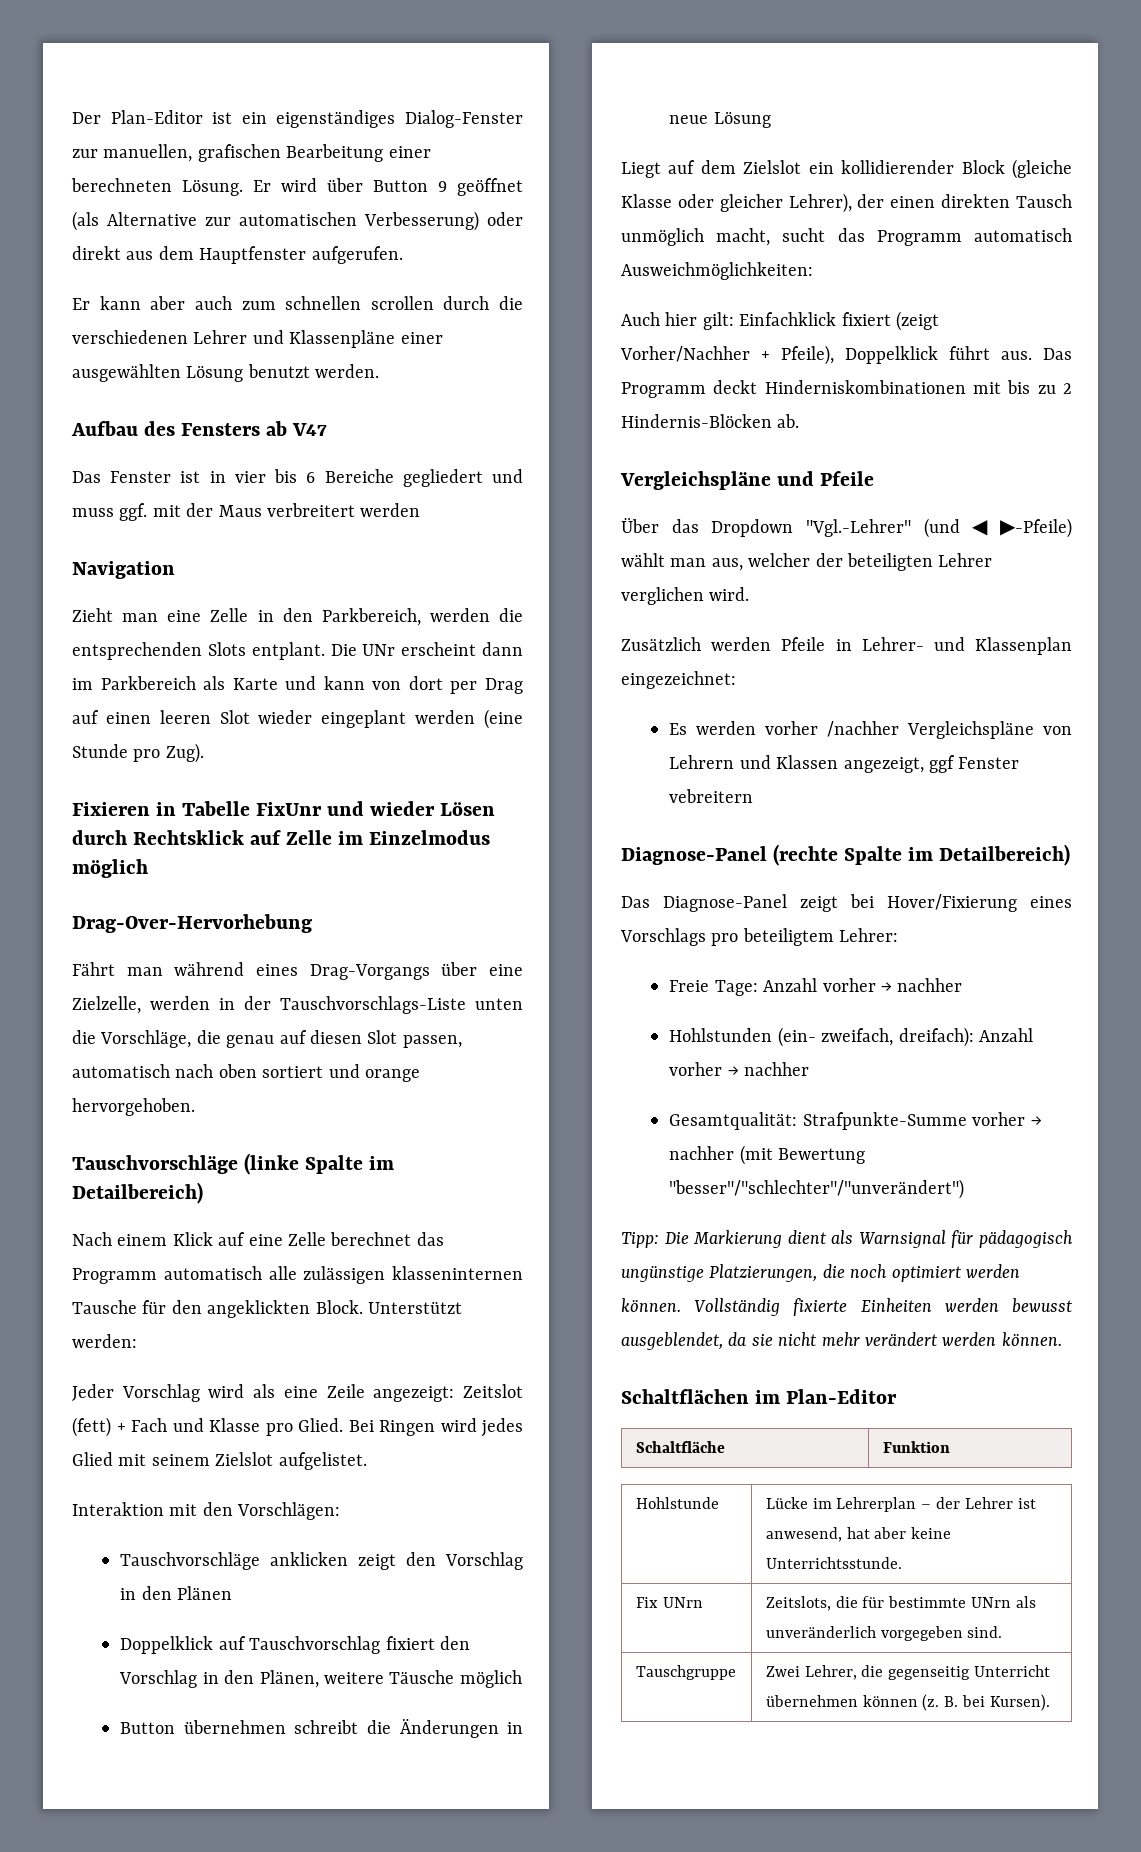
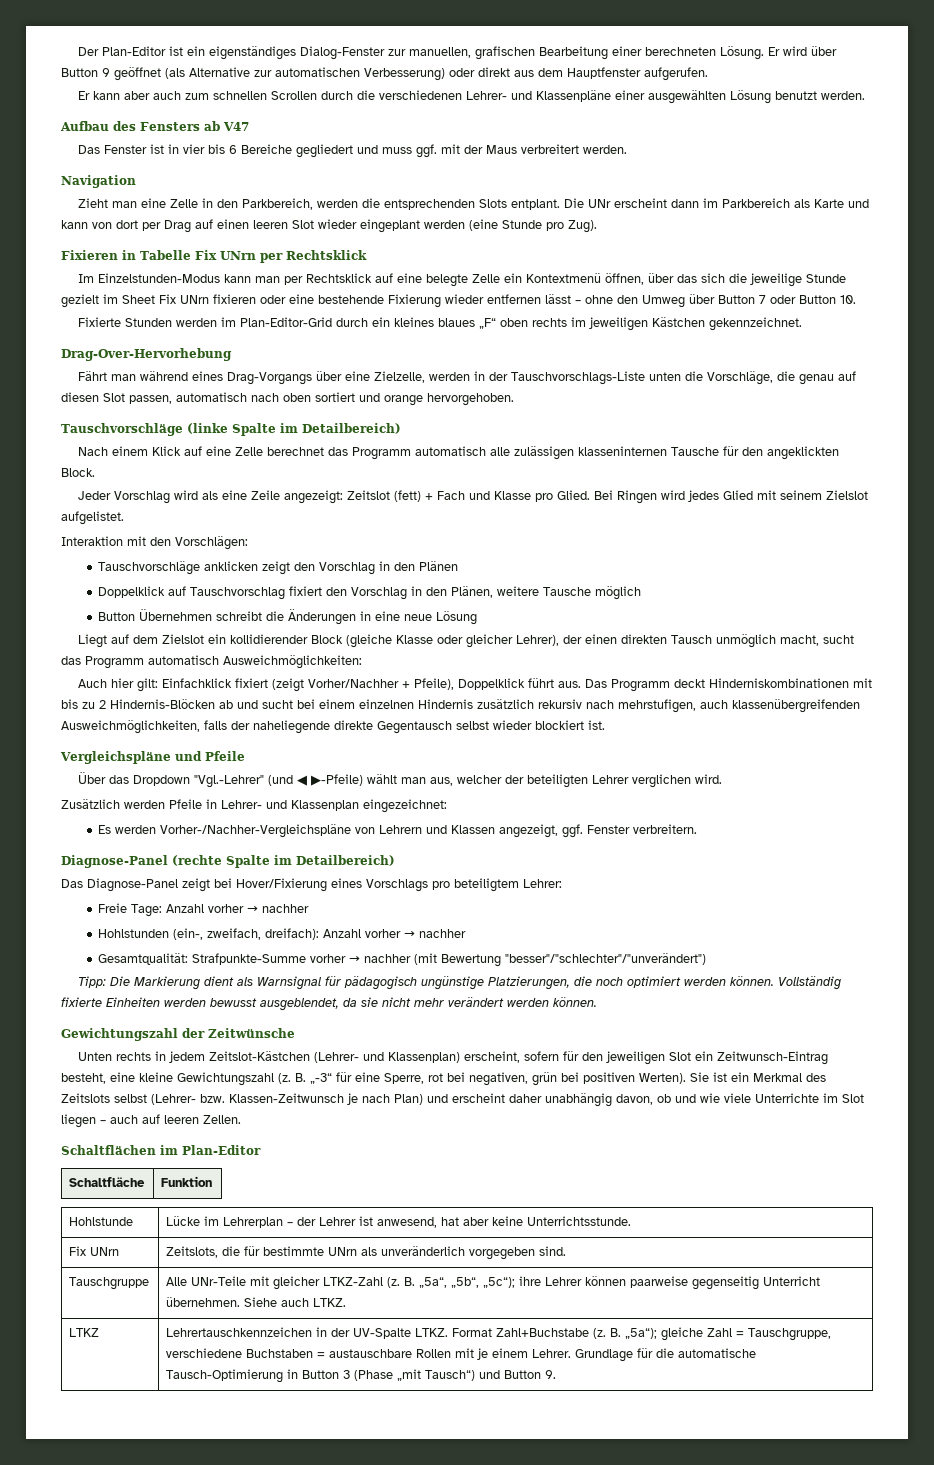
[370,296,434,310] scrollen -> [271,91,318,100] Scrollen
[193,330,248,344] Lehrer -> [466,91,508,100] Lehrer-
[360,503,421,517] werden -> [583,145,628,154] werden.
[256,801,496,816] [72,830,491,845] [72,859,148,878] FixUnr und wieder Lösen durch Rechtsklick auf Zelle im Einzelmodus möglich -> [194,250,367,263] [78,273,847,287] [61,294,856,308] [78,317,803,331] Fix UNrn per Rechtsklick // Im Einzelstunden-Modus kann man per Rechtsklick auf eine belegte Zelle ein Kontextmenü öffnen, über das sich die jeweilige Stunde gezielt im Sheet Fix UNrn fixieren oder eine bestehende Fixierung wieder entfernen lässt – ohne den Umweg über Button 7 oder Button 10. // Fixierte Stunden werden im Plan-Editor-Grid durch ein kleines blaues „F“ oben rechts im jeweiligen Kästchen gekennzeichnet.
[368,1301,462,1314] [72,1334,137,1348] Unterstützt werden: -> (95, 472) none
[389,1670,455,1684] Täusche -> [543,587,592,596] Tausche
[183,1720,286,1734] übernehmen -> [139,609,213,621] Übernehmen
(523, 1728) none -> [375,611,401,621] eine
[777,414,800,428] ab. -> [219,699,860,713] [61,720,605,734] ab und sucht bei einem einzelnen Hindernis zusätzlich rekursiv nach mehrstufigen, auch klassenübergreifenden Ausweichmöglichkeiten, falls der naheliegende direkte Gegentausch selbst wieder blockiert ist.
[765,721,1035,739] vorher /nachher Vergleichspläne -> [160,824,352,838] Vorher-/Nachher-Vergleichspläne
[929,755,1020,773] [669,789,754,803] ggf Fenster vebreitern -> [562,824,698,838] ggf. Fenster verbreitern.
[777,1027,816,1047] (ein- -> [173,928,204,940] (ein-,
(1062, 1339) none -> [61,1028,295,1041] [78,1051,829,1065] [61,1072,826,1086] [61,1093,864,1107] [61,1114,241,1128] // Gewichtungszahl der Zeitwünsche // Unten rechts in jedem Zeitslot-Kästchen (Lehrer- und Klassenplan) erscheint, sofern für den jeweiligen Slot ein Zeitwunsch-Eintrag besteht, eine kleine Gewichtungszahl (z. B. „-3“ für eine Sperre, rot bei negativen, grün bei positiven Werten). Sie ist ein Merkmal des Zeitslots selbst (Lehrer- bzw. Klassen-Zeitwunsch je nach Plan) und erscheint daher unabhängig davon, ob und wie viele Unterrichte im Slot liegen – auch auf leeren Zellen.
[765,1665,1051,1680] [765,1694,1051,1711] Zwei Lehrer, die gegenseitig Unterricht übernehmen können (z. B. bei Kursen). -> [166,1276,821,1290] [166,1297,347,1307] [69,1328,100,1337] [166,1327,832,1341] [166,1348,757,1362] [166,1369,557,1383] Alle UNr-Teile mit gleicher LTKZ-Zahl (z. B. „5a“, „5b“, „5c“); ihre Lehrer können paarweise gegenseitig Unterricht übernehmen. Siehe auch LTKZ. // LTKZ | Lehrertauschkennzeichen in der UV-Spalte LTKZ. Format Zahl+Buchstabe (z. B. „5a“); gleiche Zahl = Tauschgruppe, verschiedene Buchstaben = austauschbare Rollen mit je einem Lehrer. Grundlage für die automatische Tausch-Optimierung in Button 3 (Phase „mit Tausch“) und Button 9.

